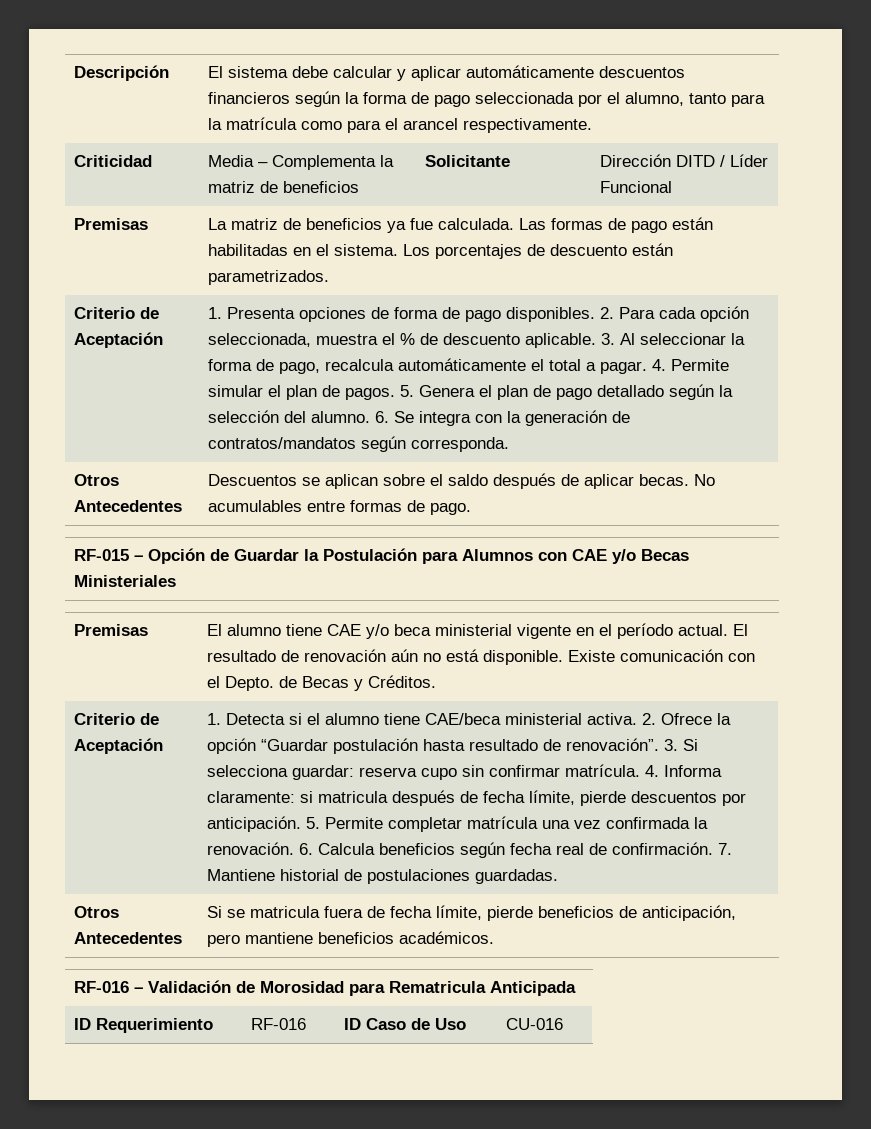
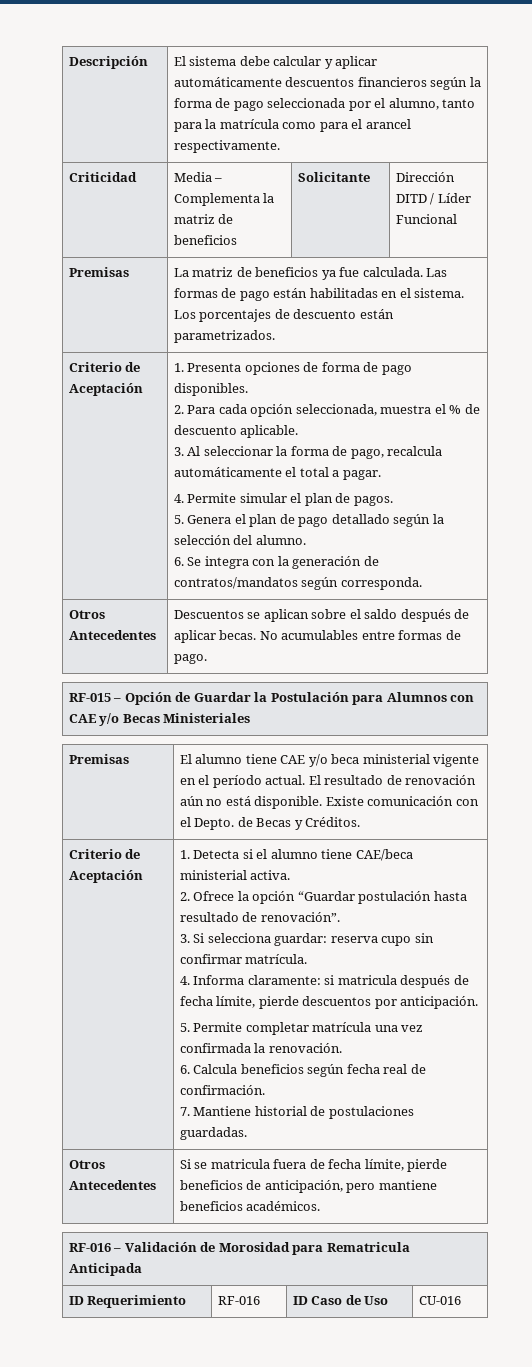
(596, 314) none -> (248, 389) //
(597, 340) none -> (299, 431) //
(648, 367) none -> (381, 475) //
(396, 394) none -> (393, 501) //
(371, 417) none -> (306, 540) //
(638, 719) none -> (291, 875) //
(660, 744) none -> (340, 917) //
(641, 770) none -> (308, 959) //
(302, 824) none -> (479, 1002) //
(295, 848) none -> (342, 1048) //
(714, 848) none -> (265, 1090) //

